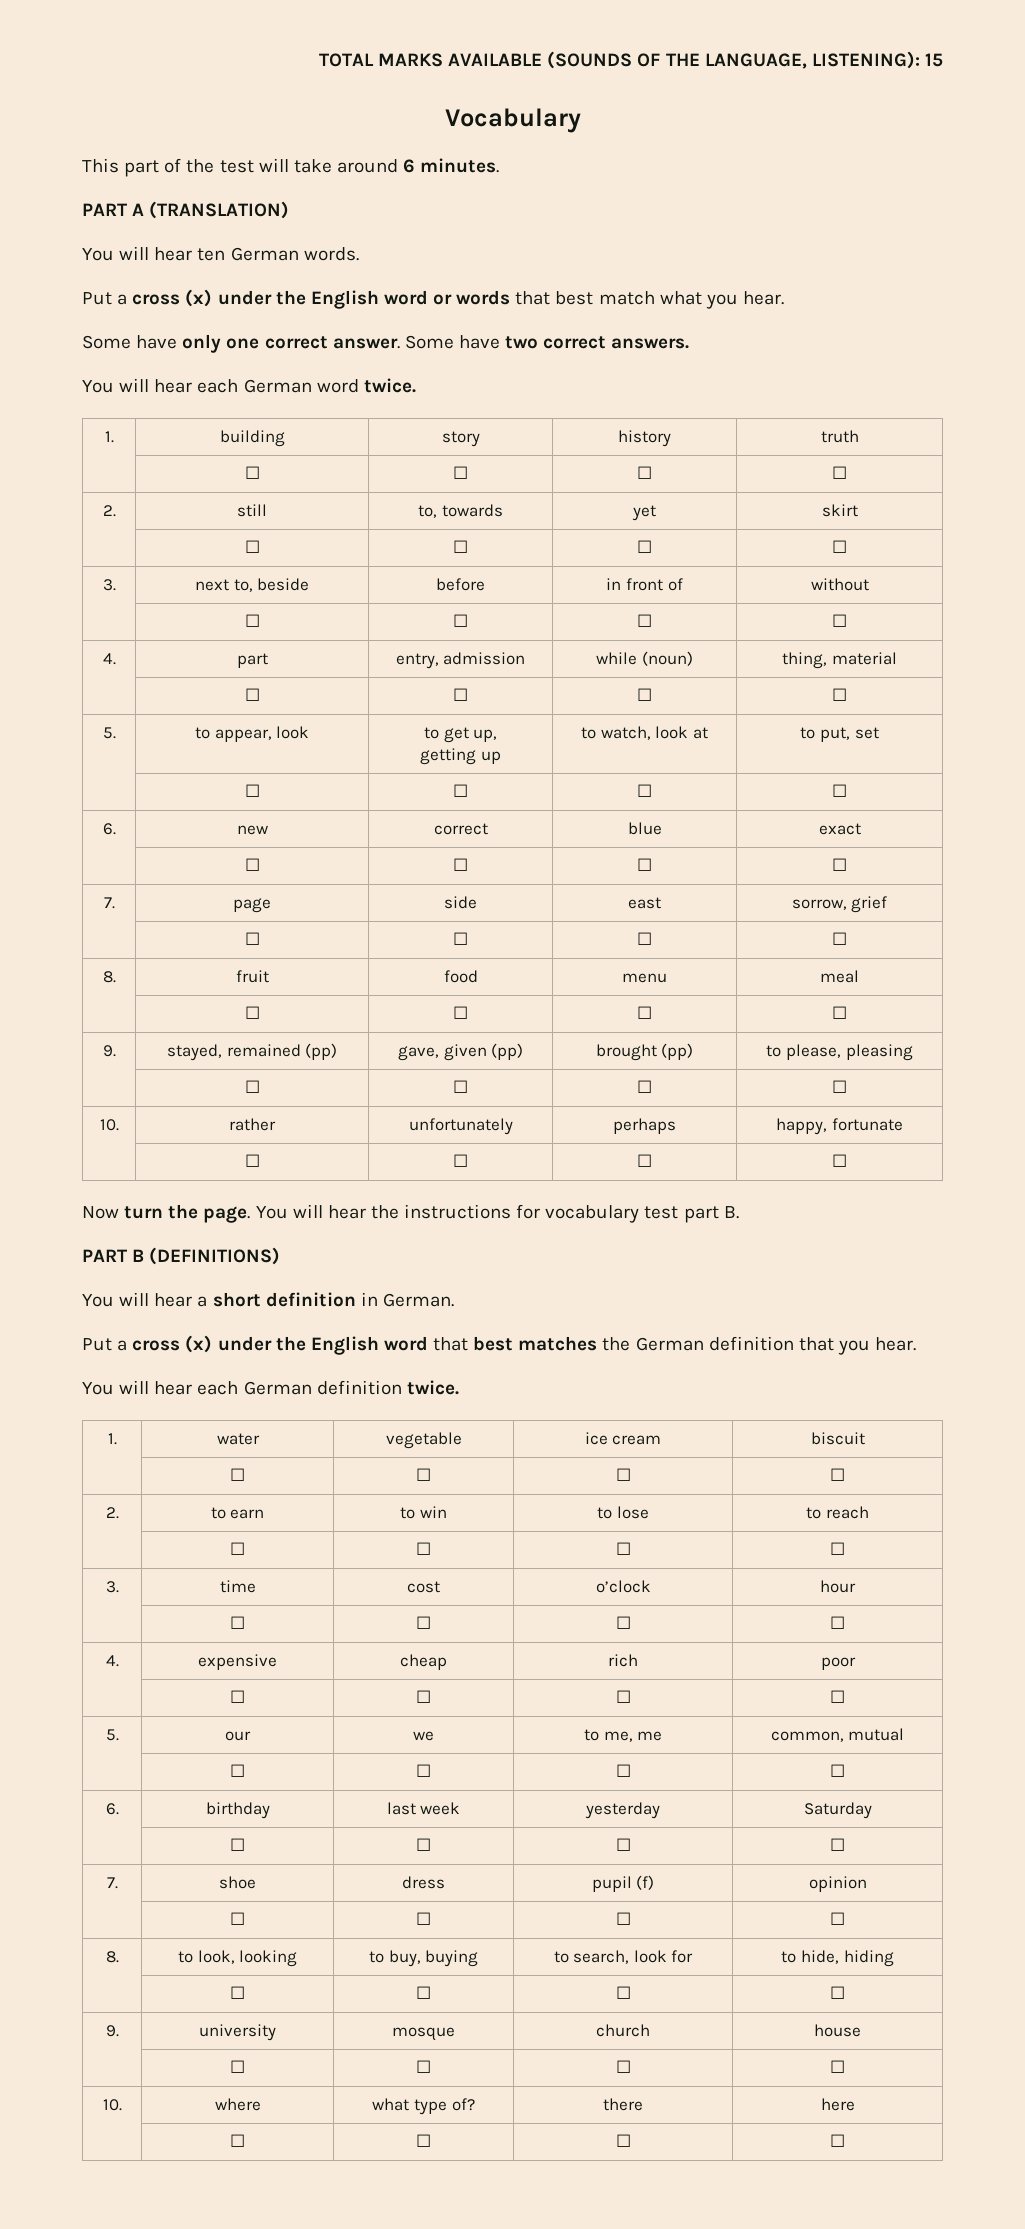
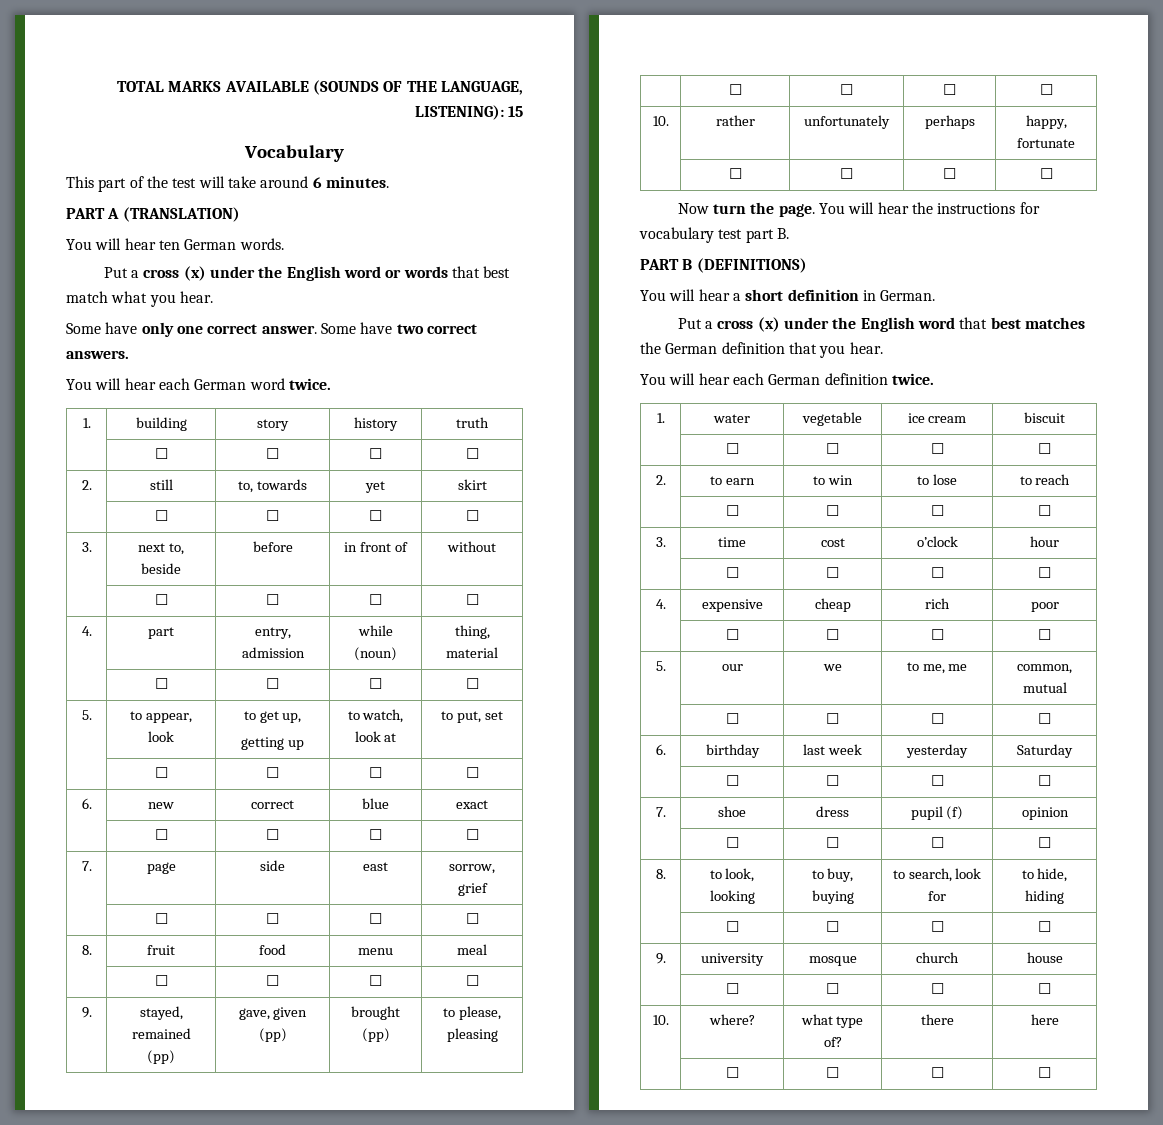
[214,2098,261,2111] where -> [708,1014,755,1025] where?

